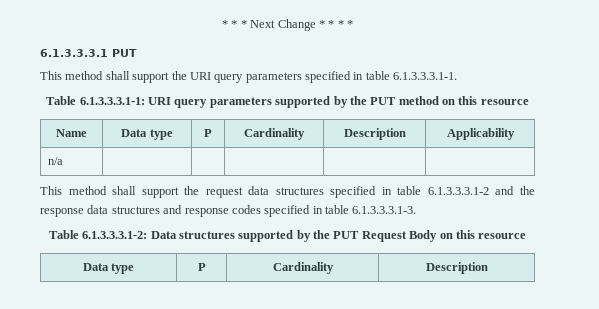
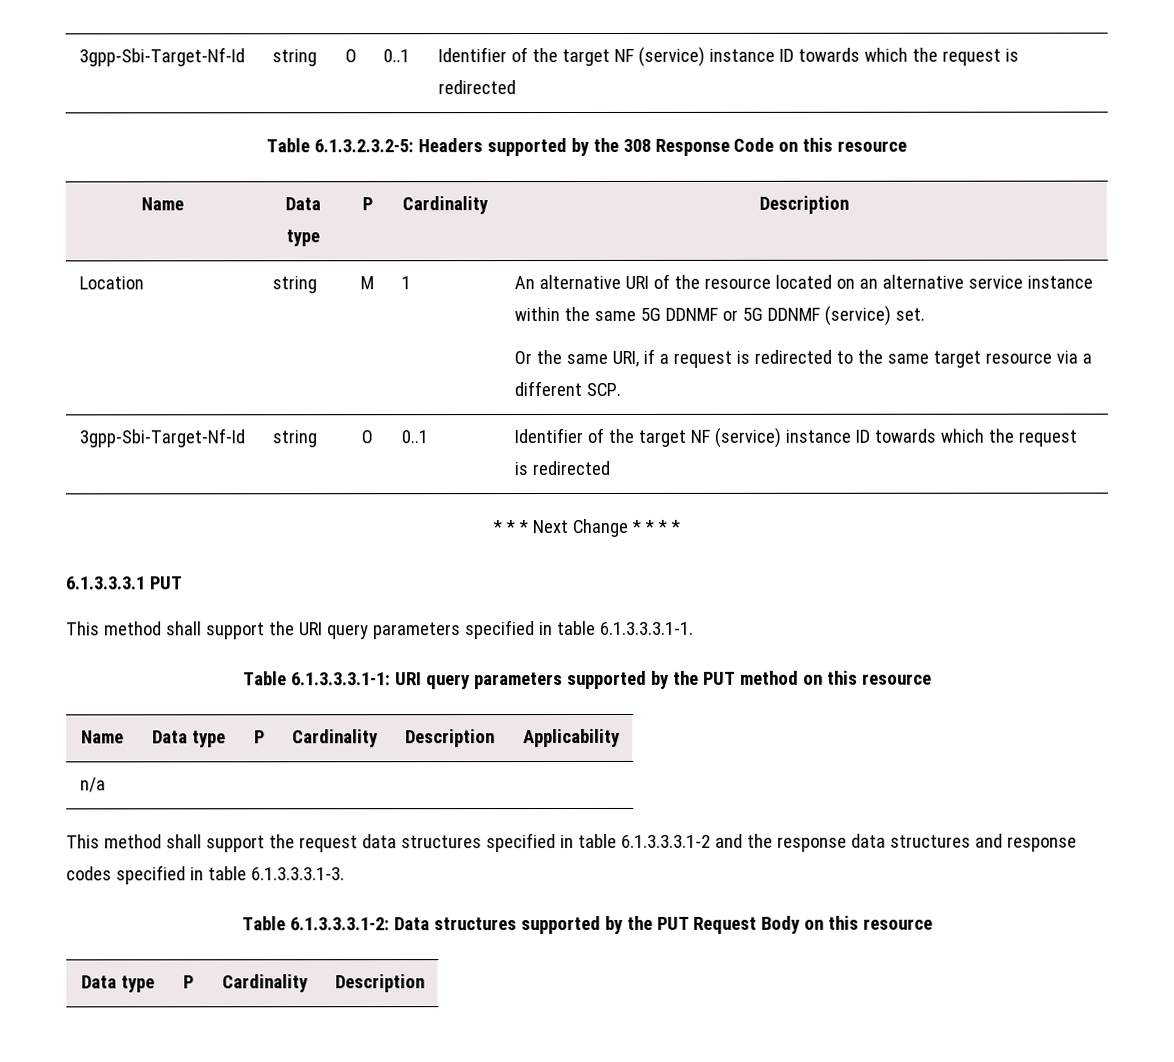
(222, 24) none -> [78,47,245,67] [271,49,317,67] [344,49,357,63] [382,49,410,63] [437,46,1019,67] [437,80,516,95] [265,137,908,157] [141,197,184,211] [284,197,321,211] [285,229,320,247] [361,197,373,211] [401,196,488,215] [759,195,849,214] [78,276,144,290] [271,276,317,294] [360,276,374,290] [400,276,411,290] [513,273,1093,290] [513,305,925,326] [513,348,1092,368] [513,381,621,397] [78,428,245,448] [271,430,317,448] [361,430,373,444] [400,430,428,444] [513,427,1077,448] [513,460,610,476] 3gpp-Sbi-Target-Nf-Id | string | O | 0..1 | Identifier of the target NF (service) instance ID towards which the request is redirected // Table 6.1.3.2.3.2-5: Headers supported by the 308 Response Code on this resource // Name | Data type | P | Cardinality | Description // Location | string | M | 1 | An alternative URI of the resource located on an alternative service instance within the same 5G DDNMF or 5G DDNMF (service) set. // Or the same URI, if a request is redirected to the same target resource via a different SCP. // 3gpp-Sbi-Target-Nf-Id | string | O | 0..1 | Identifier of the target NF (service) instance ID towards which the request is redirected //

